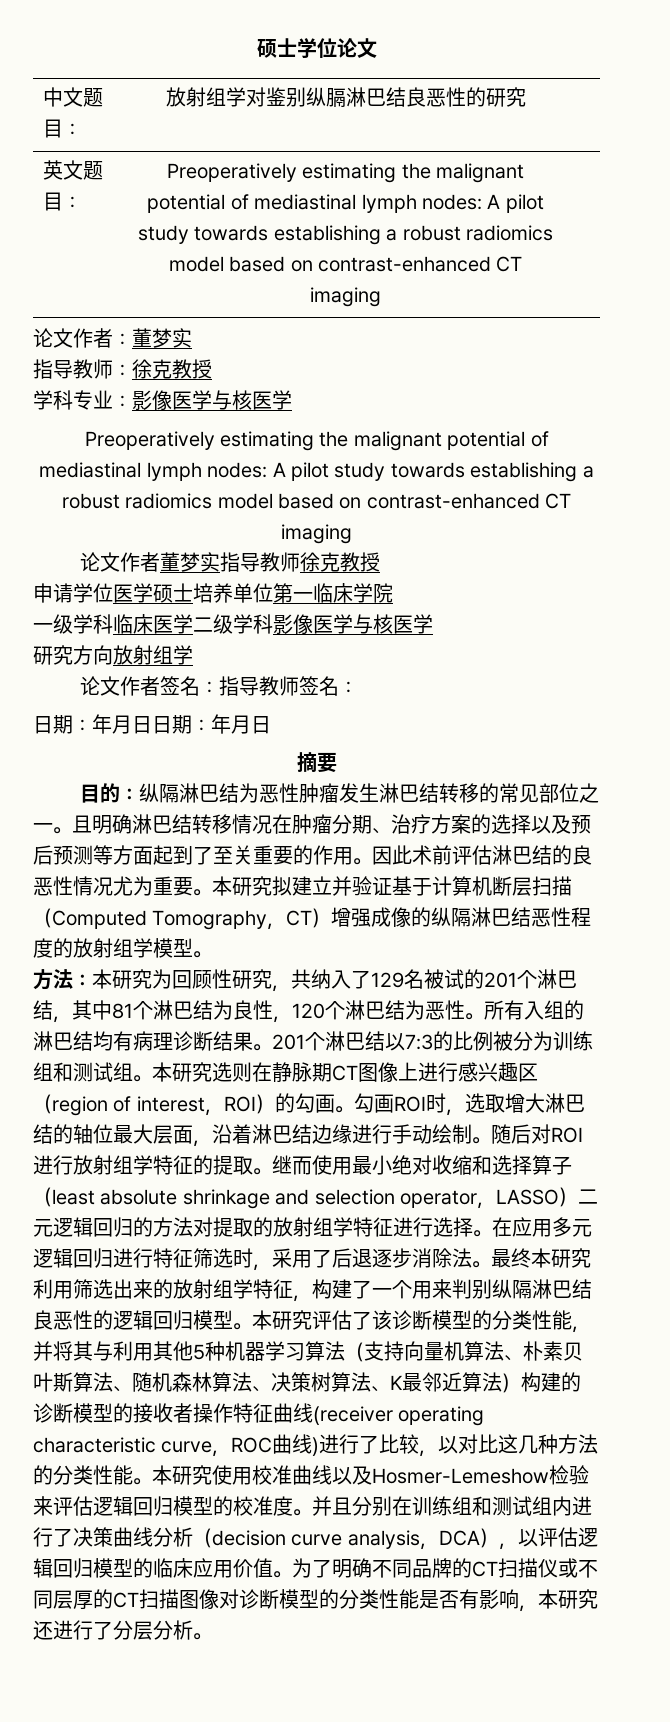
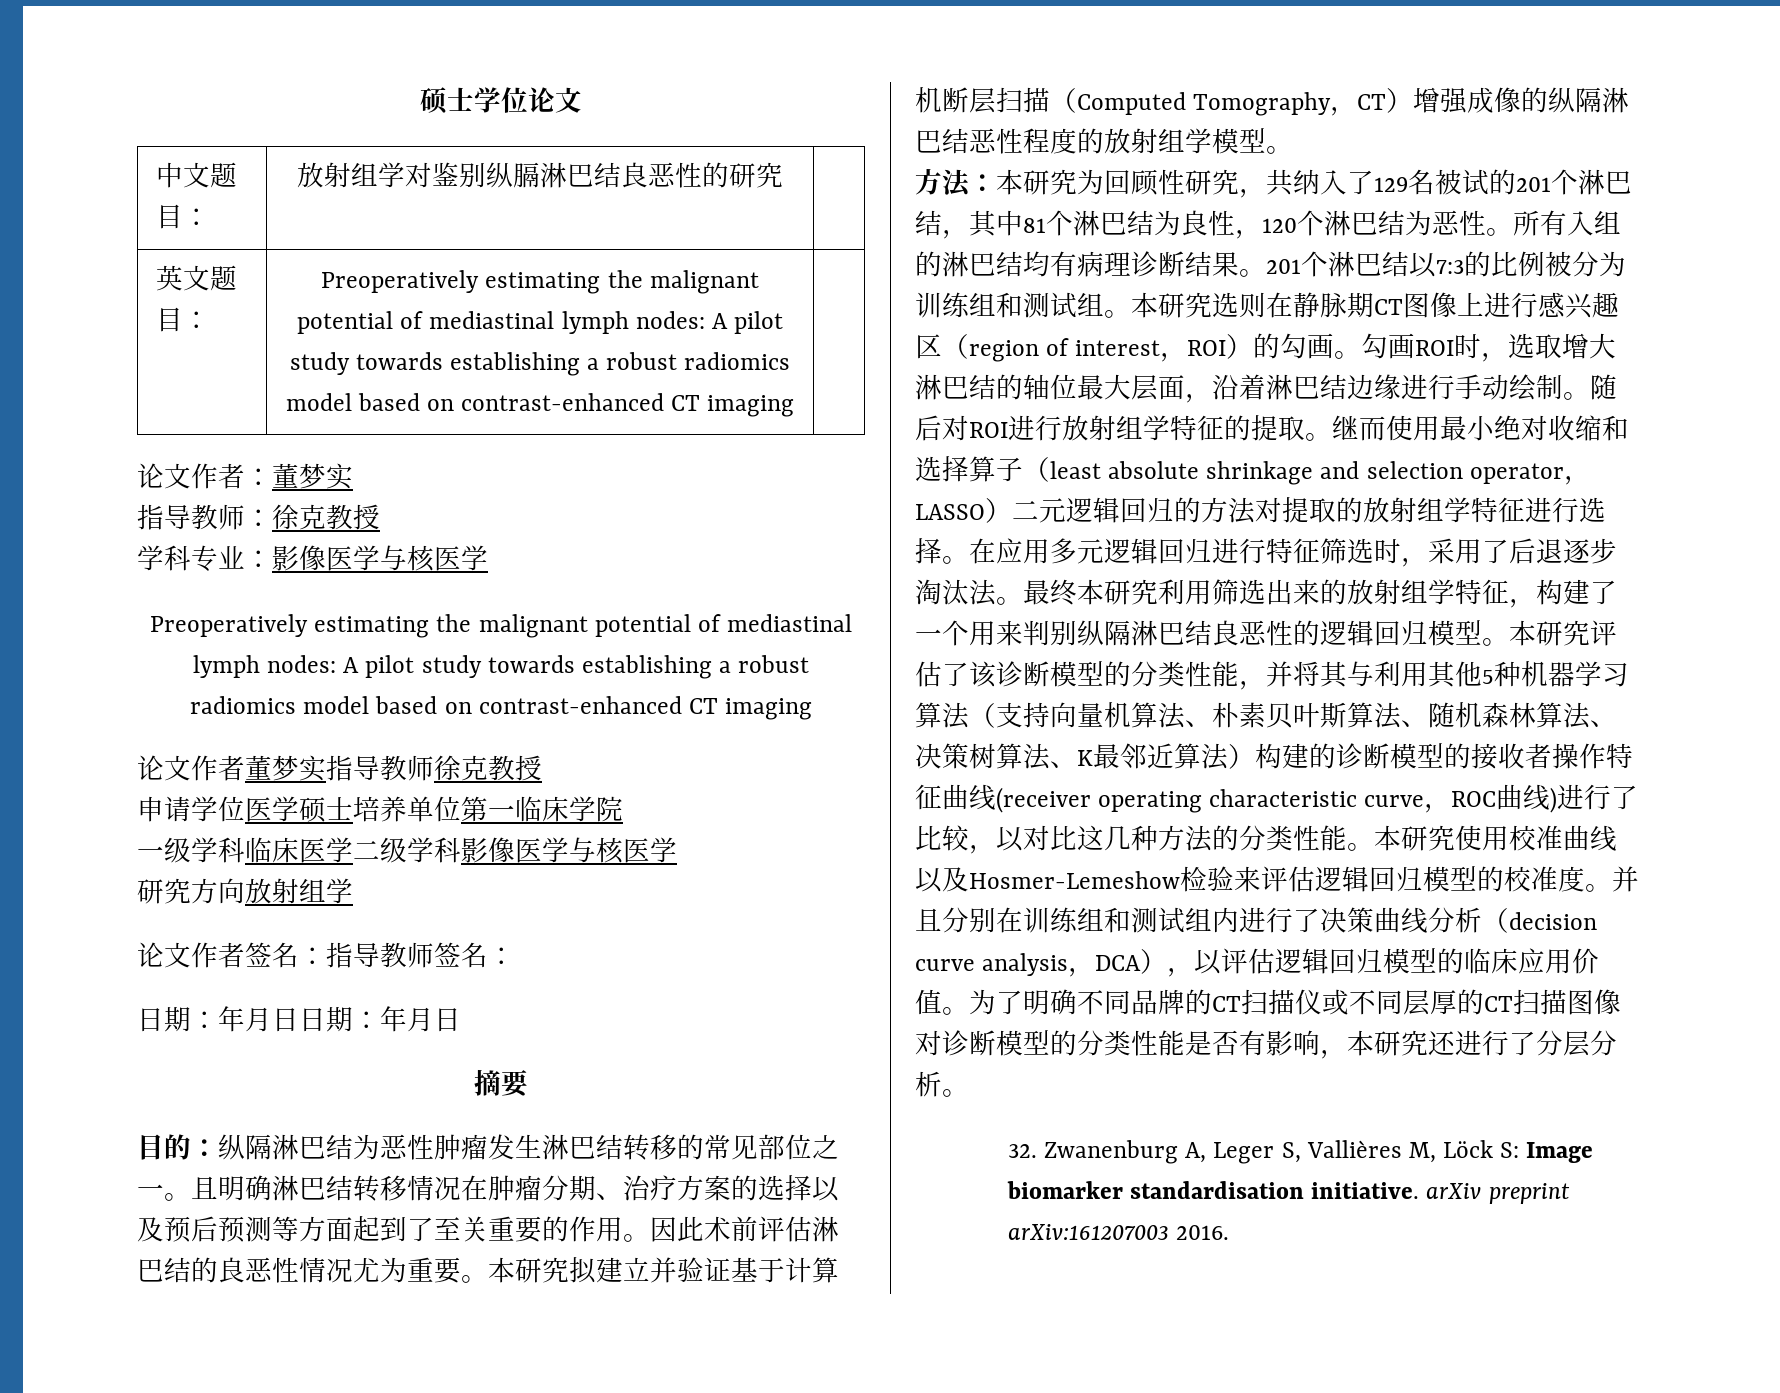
[412,1248,452,1268] 消除 -> [915,579,969,605] 淘汰
(212, 1636) none -> [1007,1140,1594,1164] [1006,1181,1570,1204] [1007,1224,1230,1240] // 32. Zwanenburg A, Leger S, Vallières M, Löck S: Image biomarker standardisation initiative. arXiv preprint arXiv:161207003 2016.

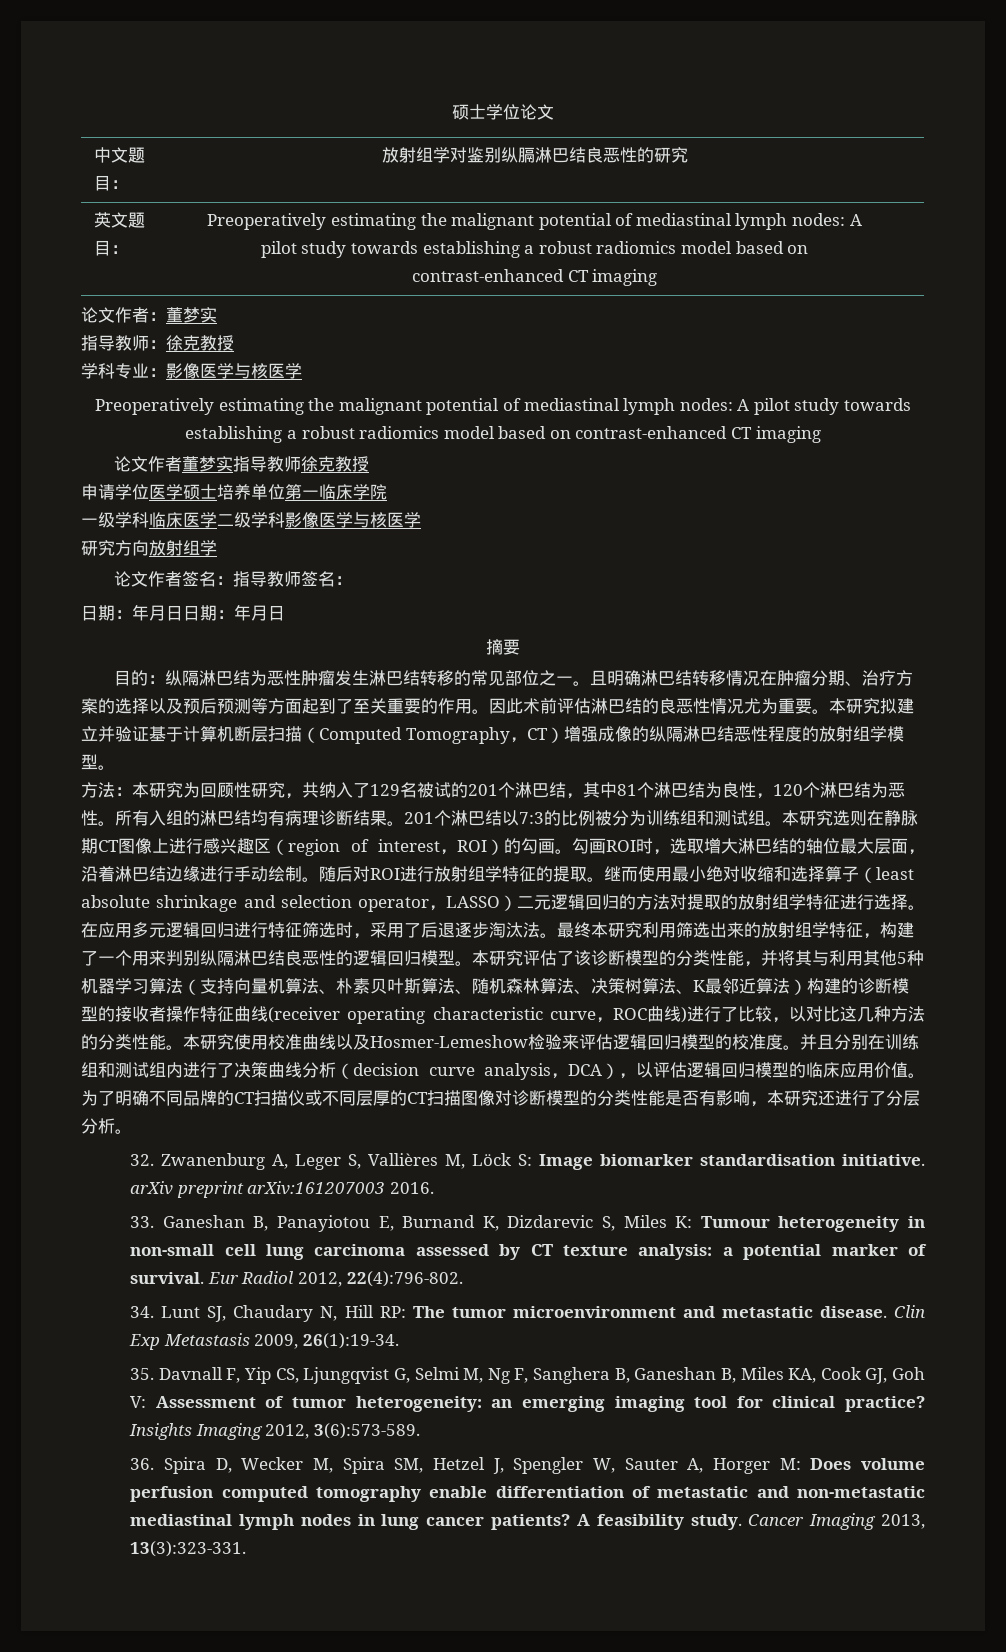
(1230, 1232) none -> [130,1215,925,1232] [130,1244,927,1260] [130,1271,463,1287] [130,1305,925,1322] [129,1333,399,1350] [130,1367,926,1384] [130,1396,926,1412] [129,1423,420,1440] [130,1457,925,1474] [130,1486,925,1502] [130,1513,925,1530] [130,1541,247,1557] // 33. Ganeshan B, Panayiotou E, Burnand K, Dizdarevic S, Miles K: Tumour heterogeneity in non-small cell lung carcinoma assessed by CT texture analysis: a potential marker of survival. Eur Radiol 2012, 22(4):796-802. // 34. Lunt SJ, Chaudary N, Hill RP: The tumor microenvironment and metastatic disease. Clin Exp Metastasis 2009, 26(1):19-34. // 35. Davnall F, Yip CS, Ljungqvist G, Selmi M, Ng F, Sanghera B, Ganeshan B, Miles KA, Cook GJ, Goh V: Assessment of tumor heterogeneity: an emerging imaging tool for clinical practice? Insights Imaging 2012, 3(6):573-589. // 36. Spira D, Wecker M, Spira SM, Hetzel J, Spengler W, Sauter A, Horger M: Does volume perfusion computed tomography enable differentiation of metastatic and non-metastatic mediastinal lymph nodes in lung cancer patients? A feasibility study. Cancer Imaging 2013, 13(3):323-331.

